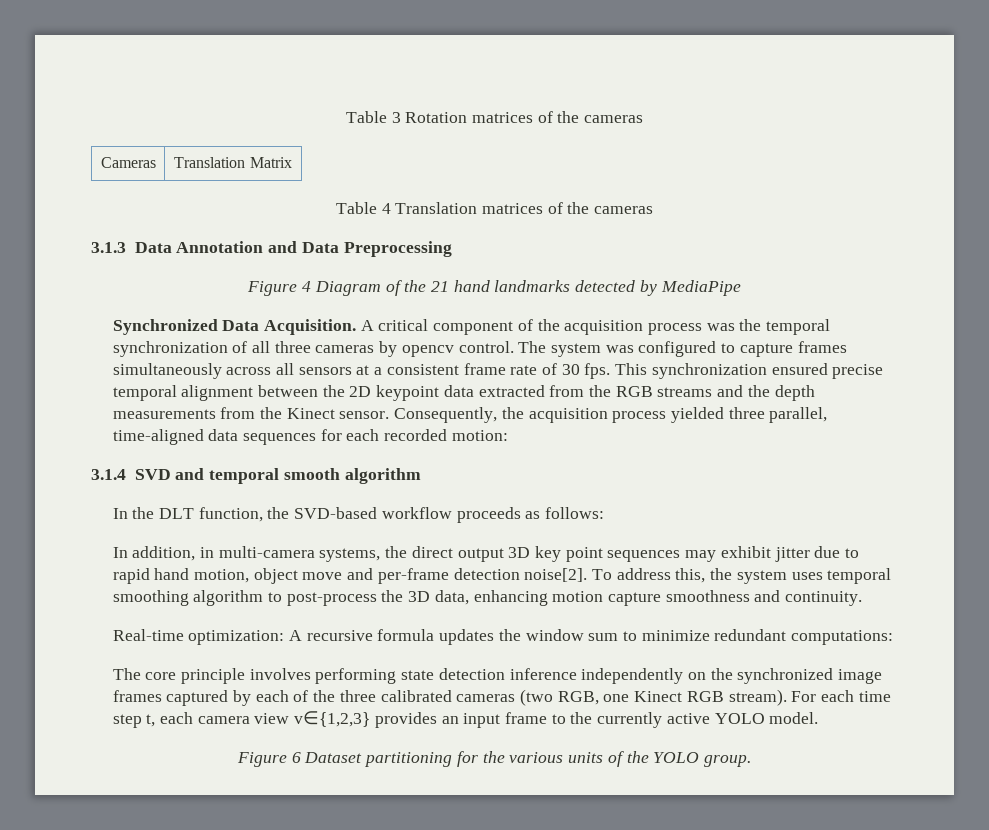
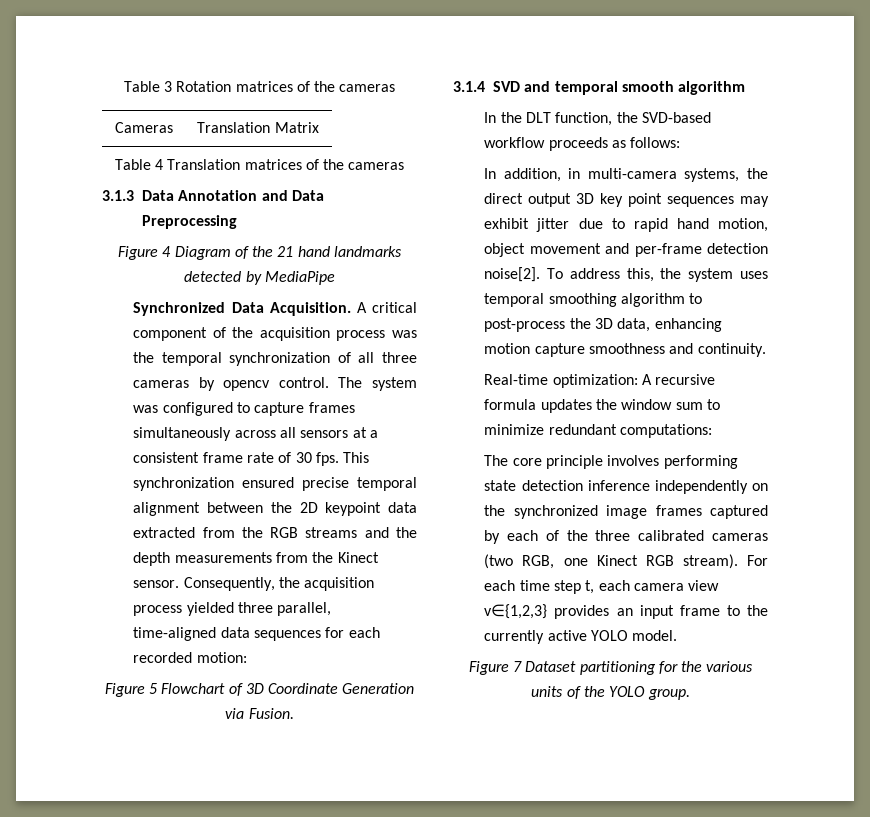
(508, 435) none -> [104,683,415,697] [225,708,294,719] // Figure 5 Flowchart of 3D Coordinate Generation via Fusion.
[302,572,343,580] move -> [529,243,601,254] movement
[291,752,301,763] 6 -> [512,661,522,672] 7

